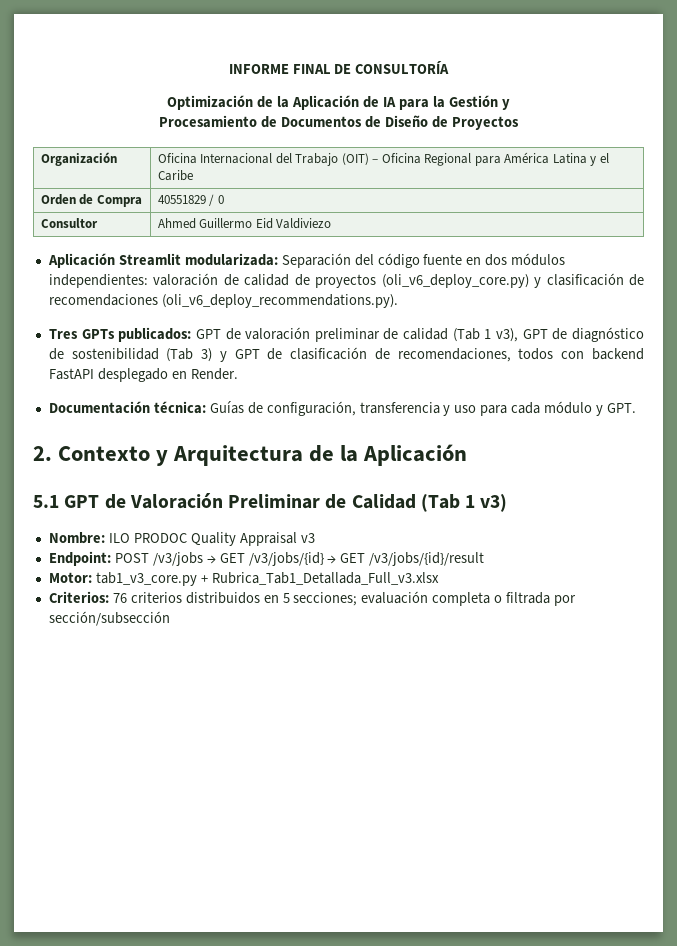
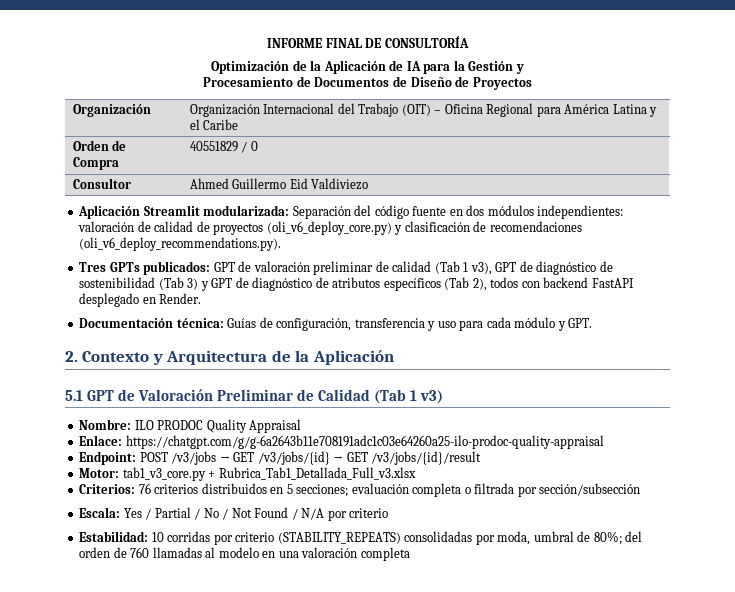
[157,153,197,164] Oficina -> [189,104,260,117] Organización
[290,347,511,362] clasificación de recomendaciones, -> [252,277,487,291] diagnóstico de atributos específicos (Tab 2),
[300,533,315,543] v3 -> [79,435,604,449] // Enlace: https://chatgpt.com/g/g-6a2643b11e708191adc1c03e64260a25-ilo-prodoc-quality-appraisal
(170, 618) none -> [79,507,389,521] [79,531,643,545] [79,547,410,561] // Escala: Yes / Partial / No / Not Found / N/A por criterio // Estabilidad: 10 corridas por criterio (STABILITY_REPEATS) consolidadas por moda, umbral de 80%; del orden de 760 llamadas al modelo en una valoración completa

